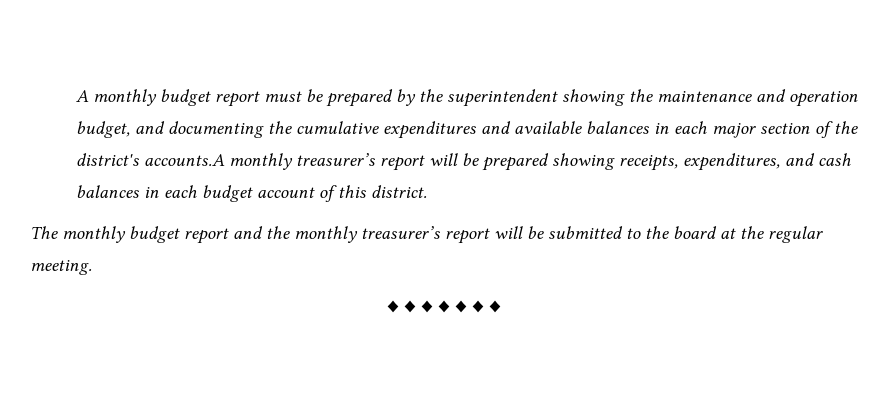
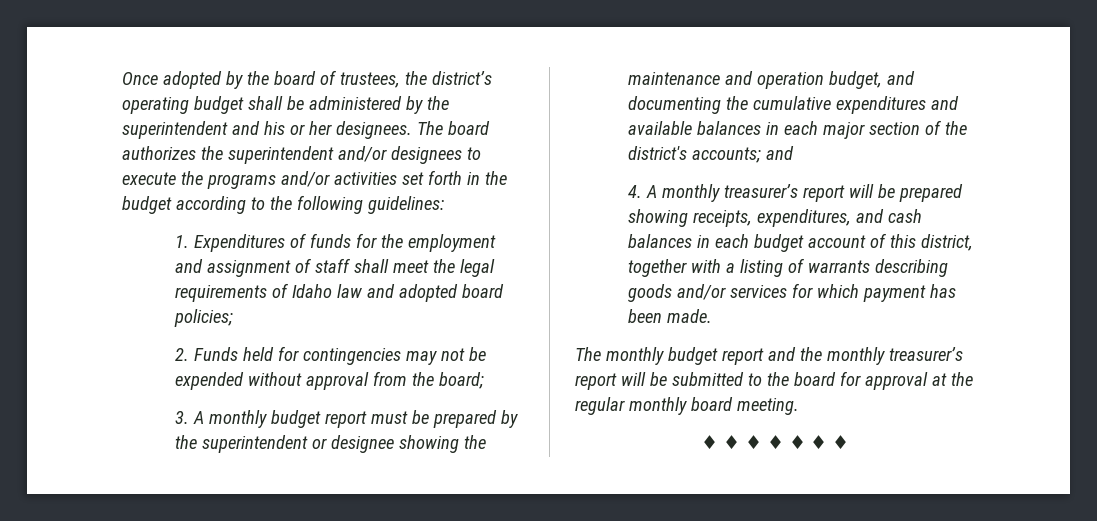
(75, 96) none -> [122,70,492,89] [122,96,449,114] [122,121,490,139] [122,146,481,164] [122,170,507,189] [122,195,444,214] [175,233,497,252] [175,258,496,277] [175,283,505,302] [174,309,234,327] [175,346,487,365] [175,371,485,390] [175,411,190,424] Once adopted by the board of trustees, the district’s operating budget shall be administered by the superintendent and his or her designees. The board authorizes the superintendent and/or designees to execute the programs and/or activities set forth in the budget according to the following guidelines: // 1. Expenditures of funds for the employment and assignment of staff shall meet the legal requirements of Idaho law and adopted board policies; // 2. Funds held for contingencies may not be expended without approval from the board; // 3.
(558, 98) none -> [312,435,395,453] or designee
[143,154,225,166] accounts.A -> [692,146,795,163] [628,185,658,198] accounts; and // 4. A
[370,185,427,198] district. -> [921,234,974,251] [628,258,949,277] [628,283,957,302] [628,309,713,323] district, together with a listing of warrants describing goods and/or services for which payment has been made.
(717, 232) none -> [839,371,928,390] for approval
(823, 234) none -> [628,397,733,415] monthly board

